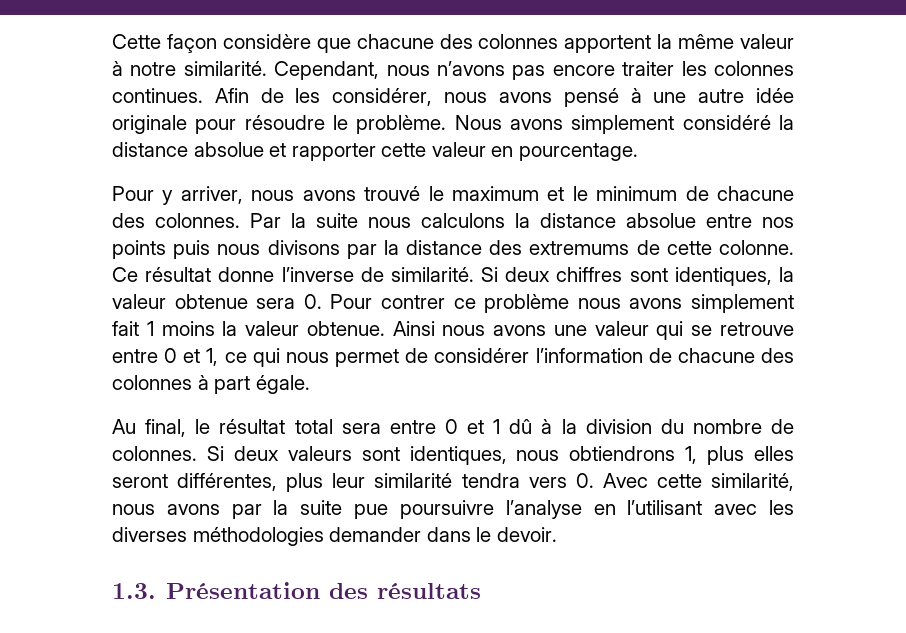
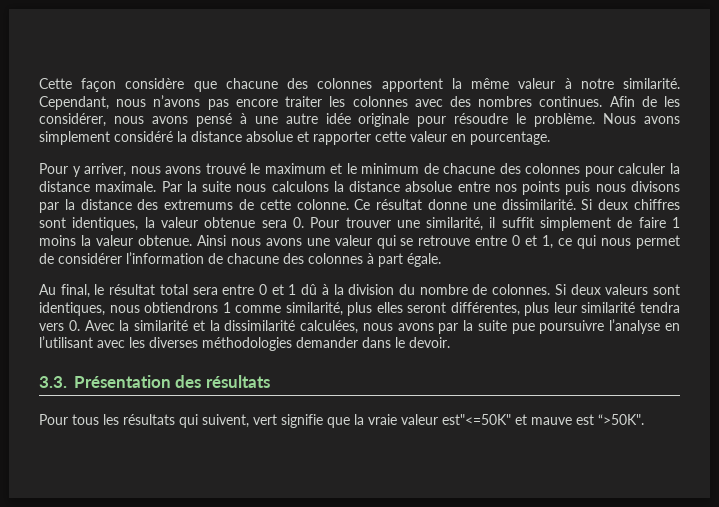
(794, 68) none -> [414,96,533,107] avec des nombres
[155,213,240,228] colonnes. -> [525,163,680,177] [39,181,157,192] colonnes pour calculer la distance maximale.
[281,267,474,282] l’inverse de similarité. -> [472,199,576,210] une dissimilarité.
[381,294,795,313] [112,321,139,336] contrer ce problème nous avons simplement fait -> [345,217,666,231] trouver une similarité, il suffit simplement de faire
[685,446,698,464] 1, -> [222,302,343,316] 1 comme similarité,
[656,473,795,491] cette similarité, -> [119,320,359,334] la similarité et la dissimilarité calculées,
[112,583,156,599] 1.3. -> [39,376,67,388] 3.3.
(482, 591) none -> [39,414,644,428] // Pour tous les résultats qui suivent, vert signifie que la vraie valeur est"<=50K" et mauve est “>50K".

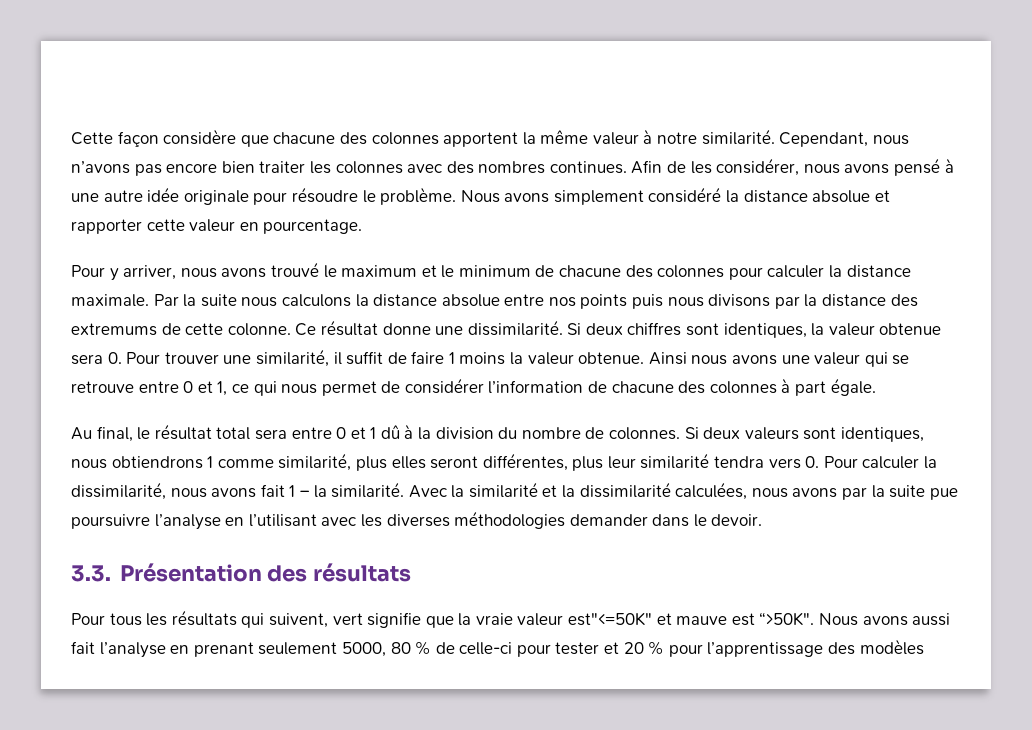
(278, 103) none -> [221,161,255,173] bien
[540,217,612,231] simplement -> (384, 358) none
(80, 325) none -> [823,456,938,469] [71,482,405,500] Pour calculer la dissimilarité, nous avons fait 1 – la similarité.
(644, 419) none -> [819,613,951,626] [71,639,924,658] Nous avons aussi fait l’analyse en prenant seulement 5000, 80 % de celle-ci pour tester et 20 % pour l’apprentissage des modèles

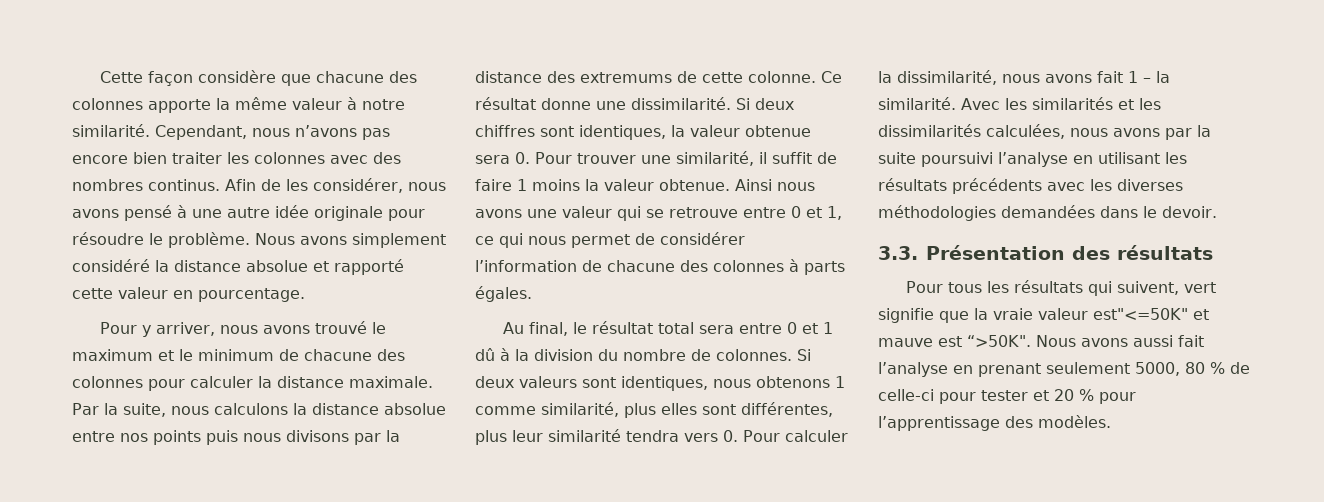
[443,132,519,147] apportent -> [148,99,211,113] apporte
[549,161,627,174] continues. -> [148,179,220,191] continus.
[71,219,142,234] rapporter -> [334,259,404,275] rapporté
[200,294,237,307] suite -> [123,403,166,417] suite,
[795,378,876,396] part égale. -> [804,261,845,275] [475,286,532,302] parts égales.
[111,456,203,469] obtiendrons -> [756,376,830,388] obtenons
[430,456,479,469] seront -> [702,404,736,415] sont
[451,482,671,498] la similarité et la dissimilarité -> [1004,97,1161,110] [878,124,981,137] les similarités et les dissimilarités
[929,488,958,500] [71,514,317,530] pue poursuivre l’analyse en l’utilisant -> [921,152,1187,167] [878,178,1042,194] poursuivi l’analyse en utilisant les résultats précédents
[569,514,648,526] demander -> [1001,205,1095,218] demandées
[859,639,924,655] modèles -> [1038,415,1111,428] modèles.

